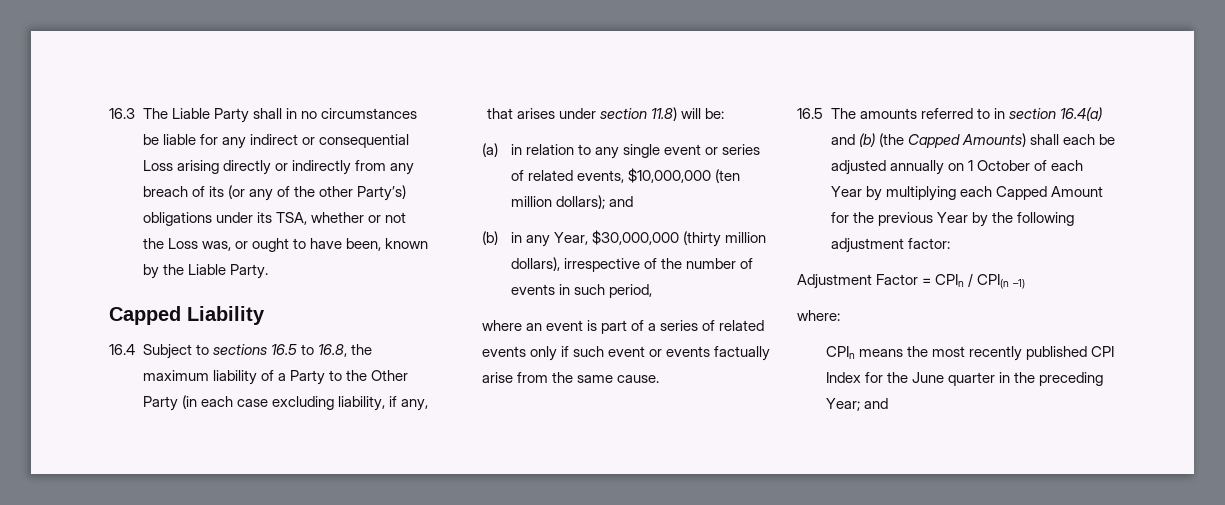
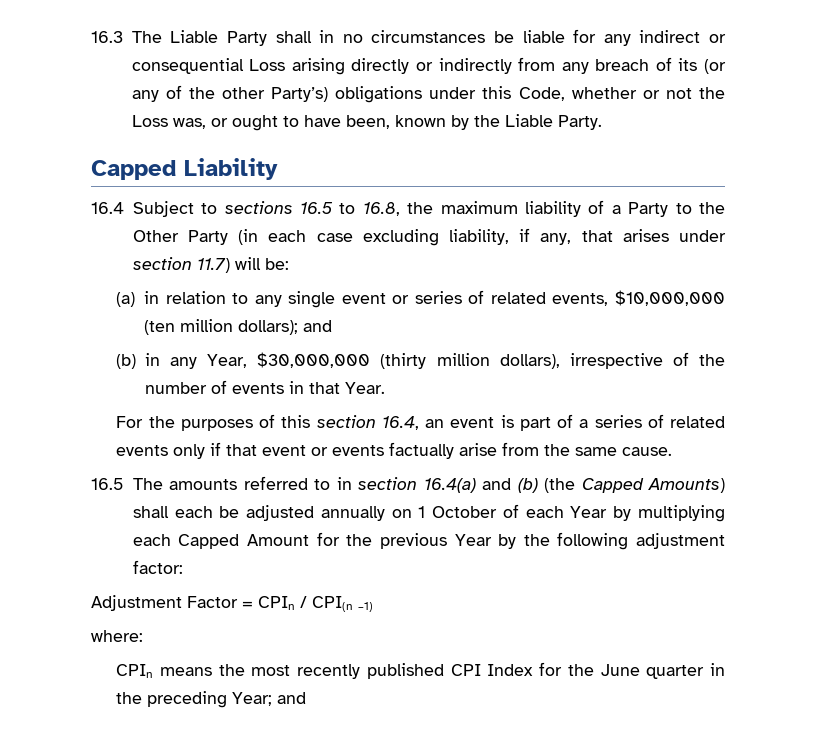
[256,212,307,225] its TSA, -> [482,86,565,101] this Code,
[650,107,677,121] 11.8) -> [196,258,230,273] 11.7)
[573,284,652,298] [481,320,522,331] such period, // where -> [309,382,386,394] [116,414,419,431] that Year. // For the purposes of this section 16.4,
[572,346,604,357] such -> [226,444,258,456] that

